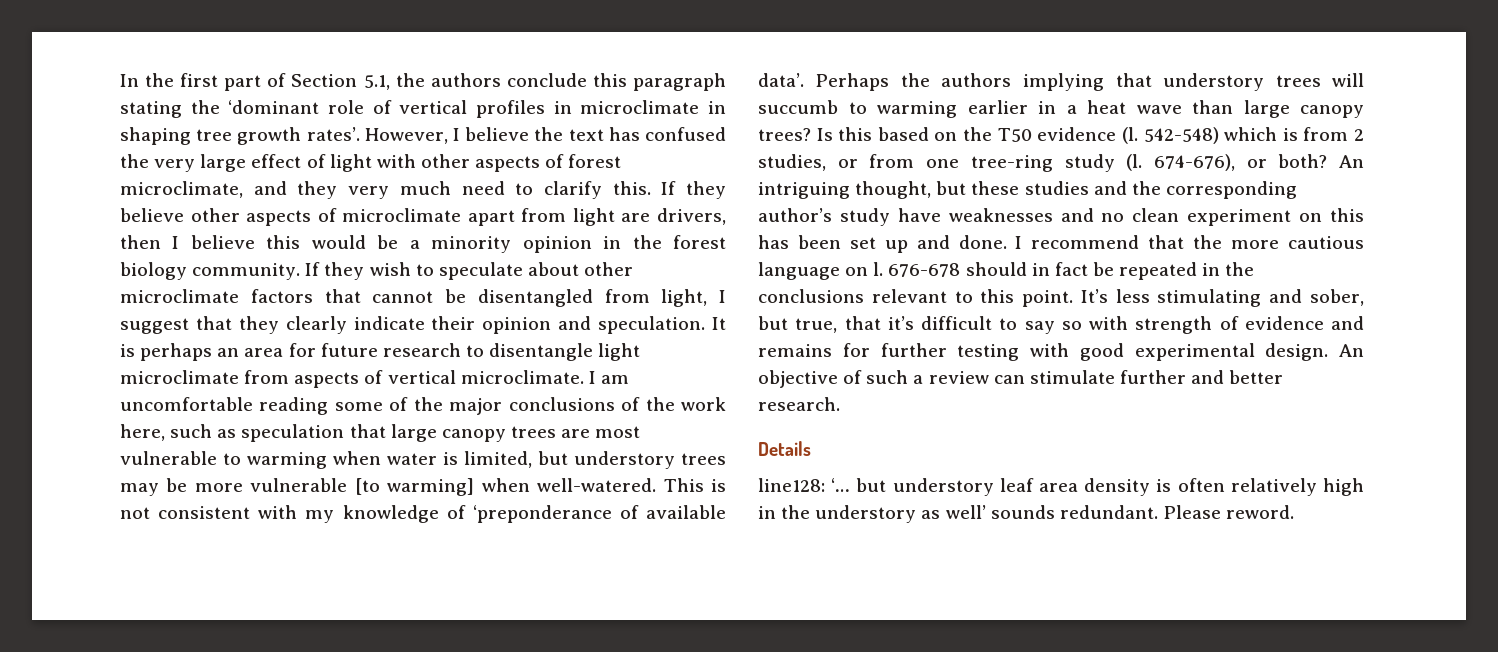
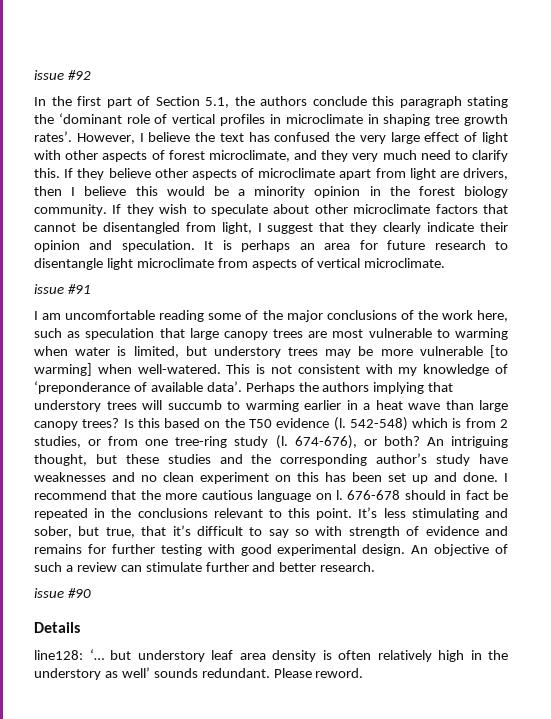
(120, 80) none -> [34,70,91,80] issue #92 //
(584, 377) none -> [34,284,91,294] // issue #91 //
(840, 404) none -> [34,588,91,598] // issue #90

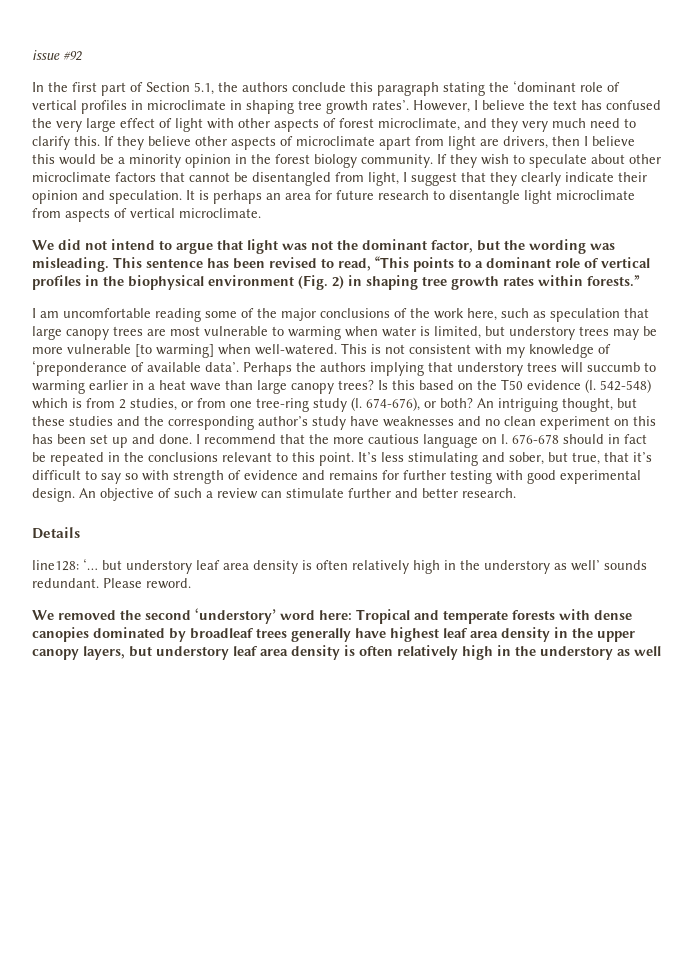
[34,284,91,294] issue #91 -> [32,239,615,254] [32,256,650,272] [32,275,640,290] We did not intend to argue that light was not the dominant factor, but the wording was misleading. This sentence has been revised to read, “This points to a dominant role of vertical profiles in the biophysical environment (Fig. 2) in shaping tree growth rates within forests.”
[34,588,91,598] // issue #90 -> (516, 493) none
(364, 673) none -> [32,608,632,624] [32,627,635,642] [32,645,661,660] // We removed the second ‘understory’ word here: Tropical and temperate forests with dense canopies dominated by broadleaf trees generally have highest leaf area density in the upper canopy layers, but understory leaf area density is often relatively high in the understory as well

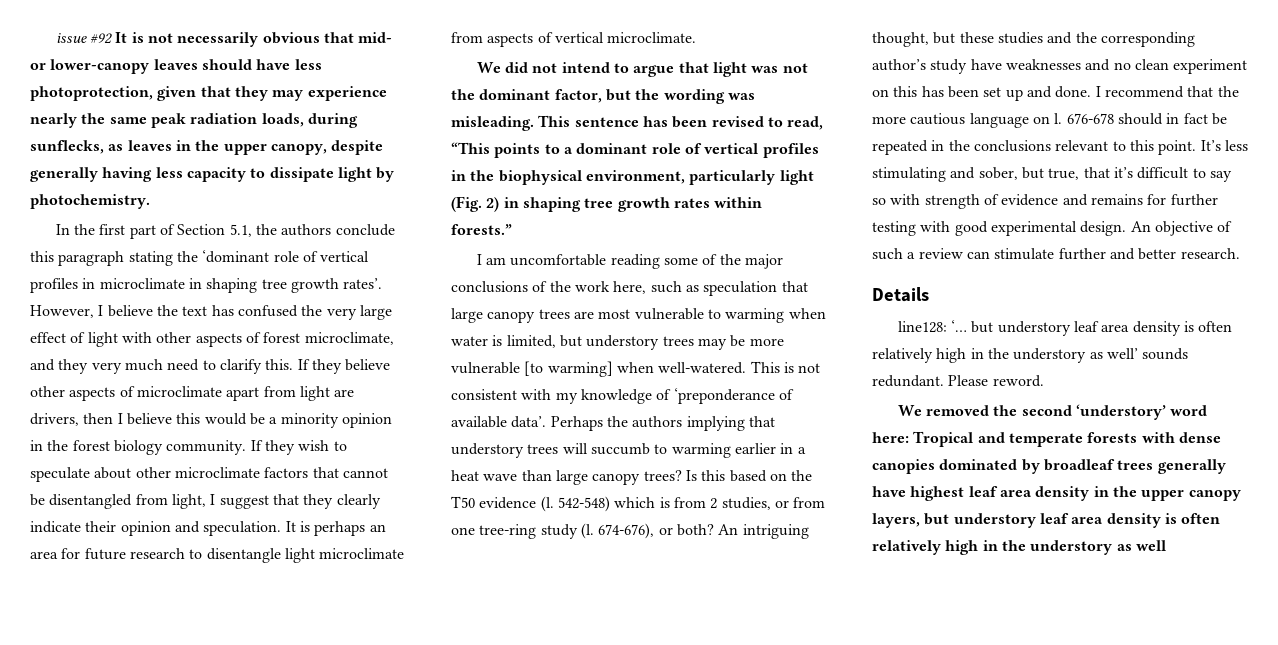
(82, 56) none -> [115,32,393,47] [30,59,322,74] [30,86,387,101] [30,113,358,128] [30,140,384,155] [30,167,395,182] [30,194,150,209] It is not necessarily obvious that mid- or lower-canopy leaves should have less photoprotection, given that they may experience nearly the same peak radiation loads, during sunflecks, as leaves in the upper canopy, despite generally having less capacity to dissipate light by photochemistry.
[208,275,294,286] environment -> [585,170,814,185] environment, particularly light

